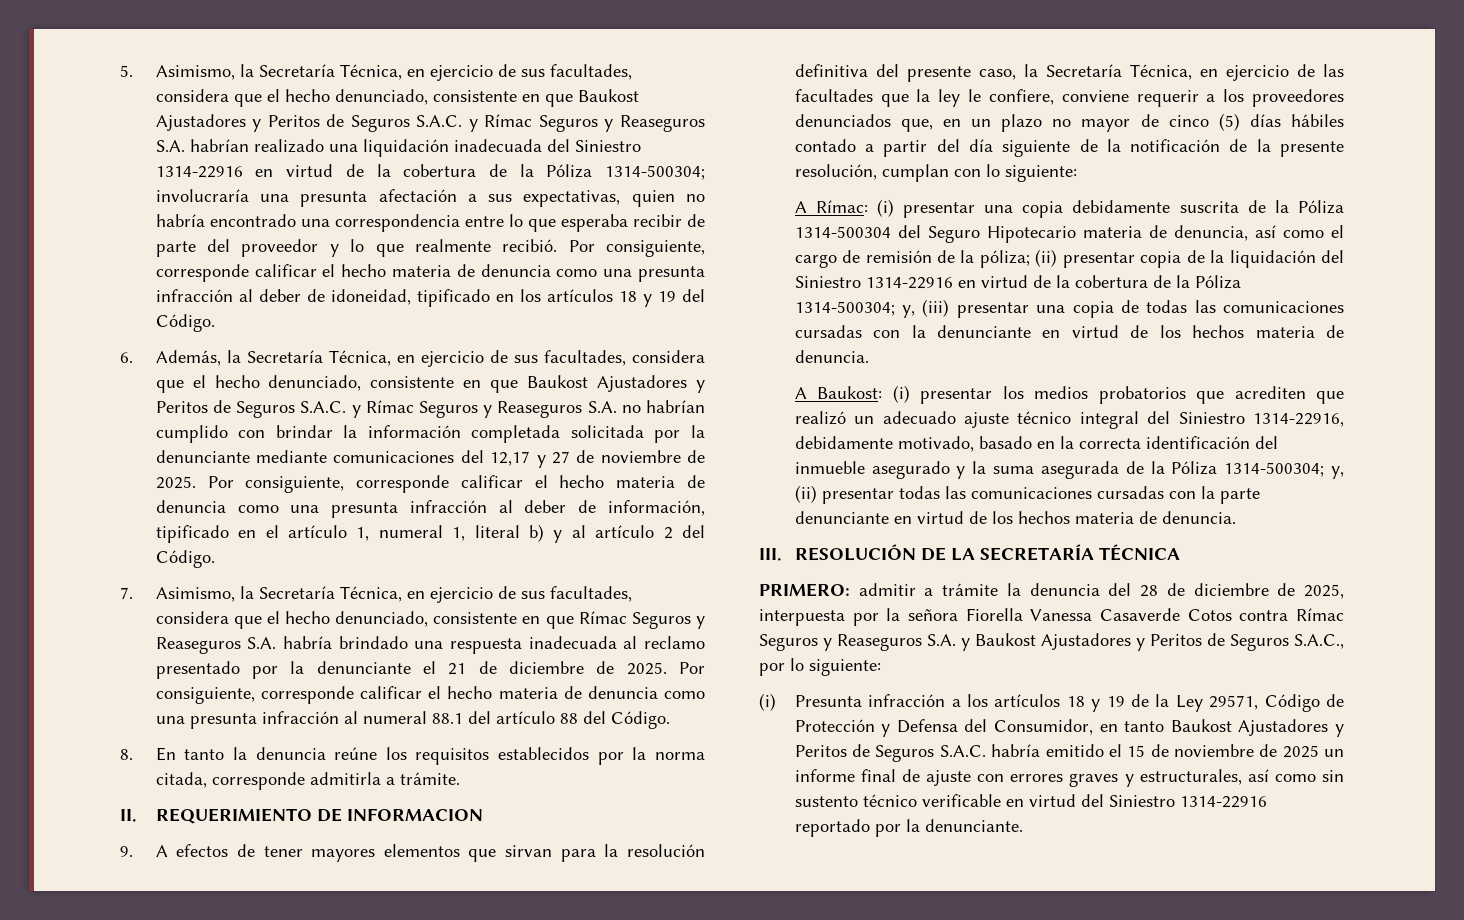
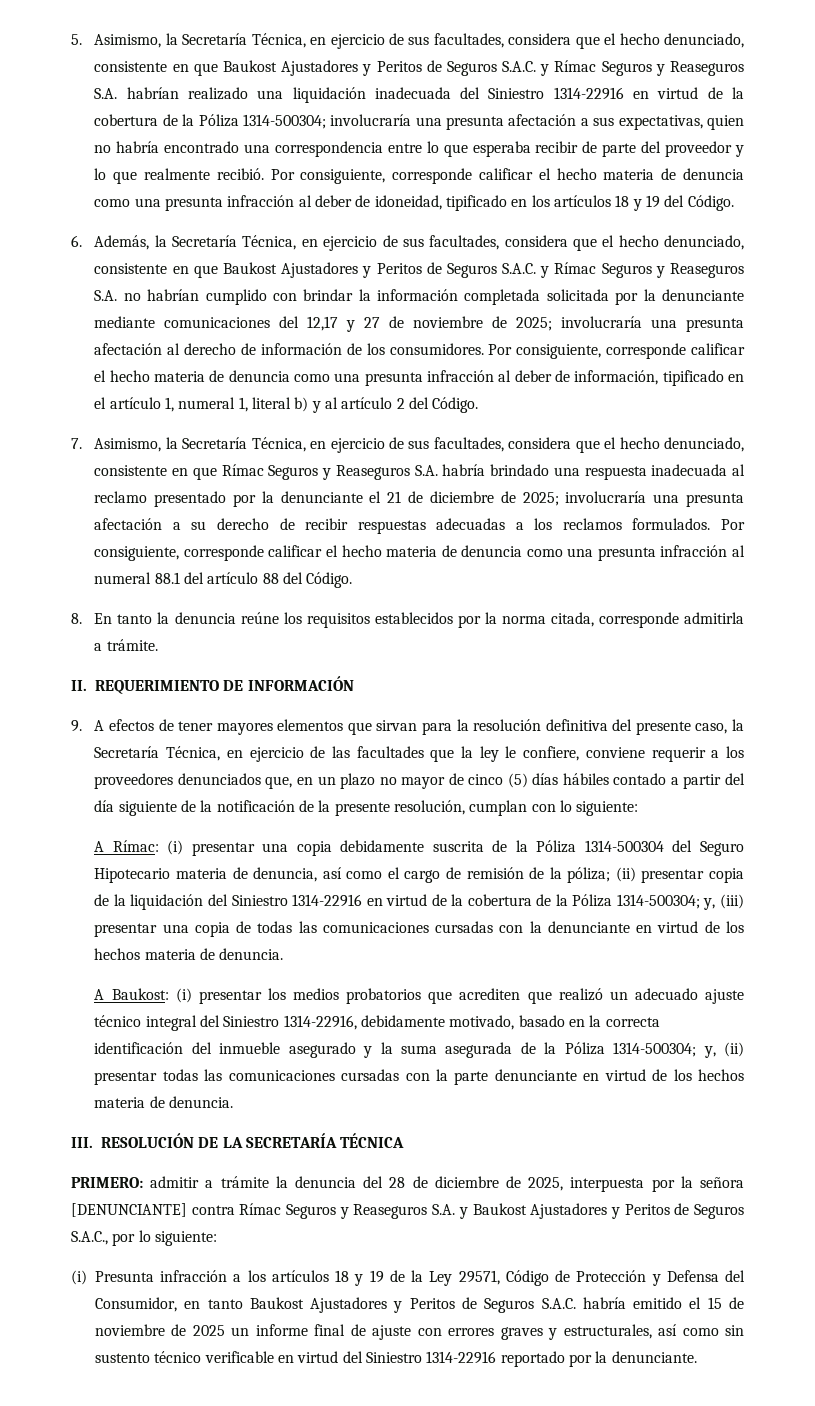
[155,476,196,489] 2025. -> [516,316,744,332] [94,343,484,355] 2025; involucraría una presunta afectación al derecho de información de los consumidores.
[626,662,667,675] 2025. -> [522,491,744,507] [94,518,711,534] 2025; involucraría una presunta afectación a su derecho de recibir respuestas adecuadas a los reclamos formulados.
[346,808,483,821] INFORMACION -> [247,676,354,691] INFORMACIÓN
[965,608,1232,621] Fiorella Vanessa Casaverde Cotos -> [71,1203,187,1217] [DENUNCIANTE]

